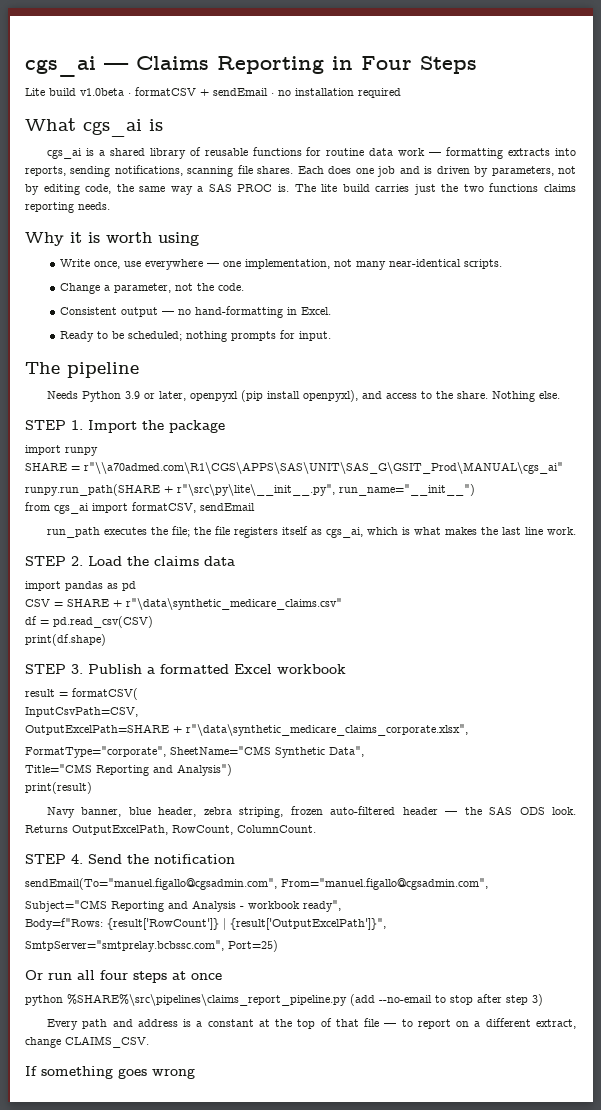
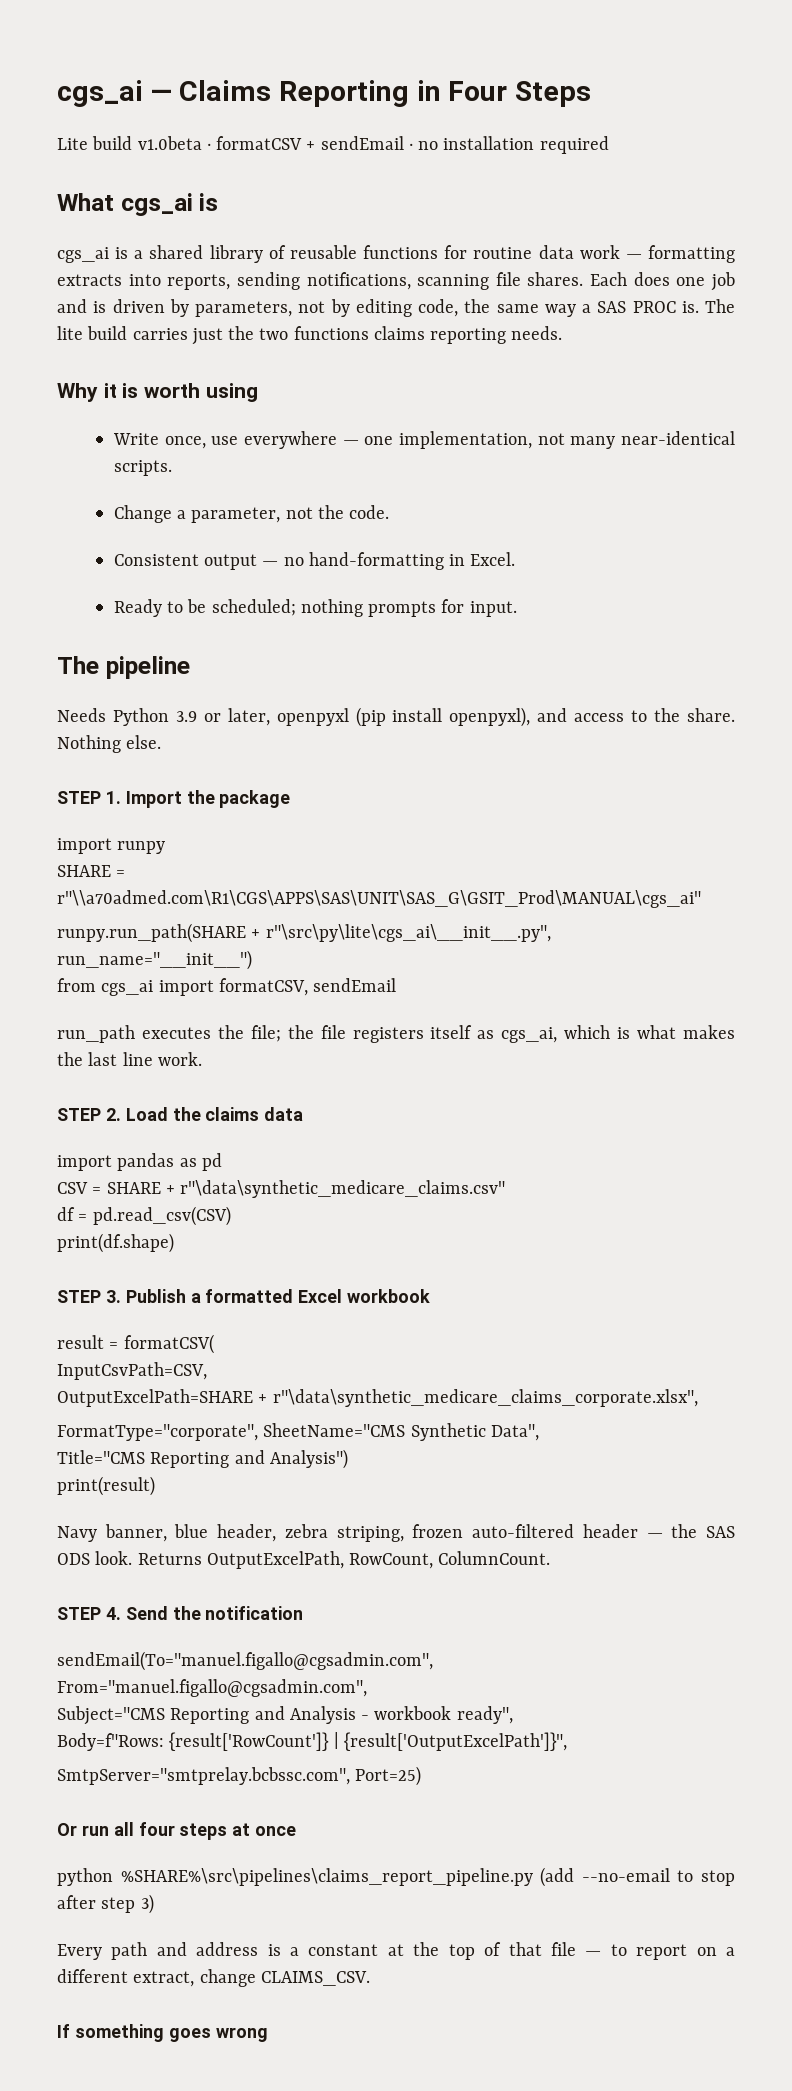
[177,484,335,496] r"\src\py\lite\__init__.py", -> [265,924,551,942] r"\src\py\lite\cgs_ai\__init__.py",

